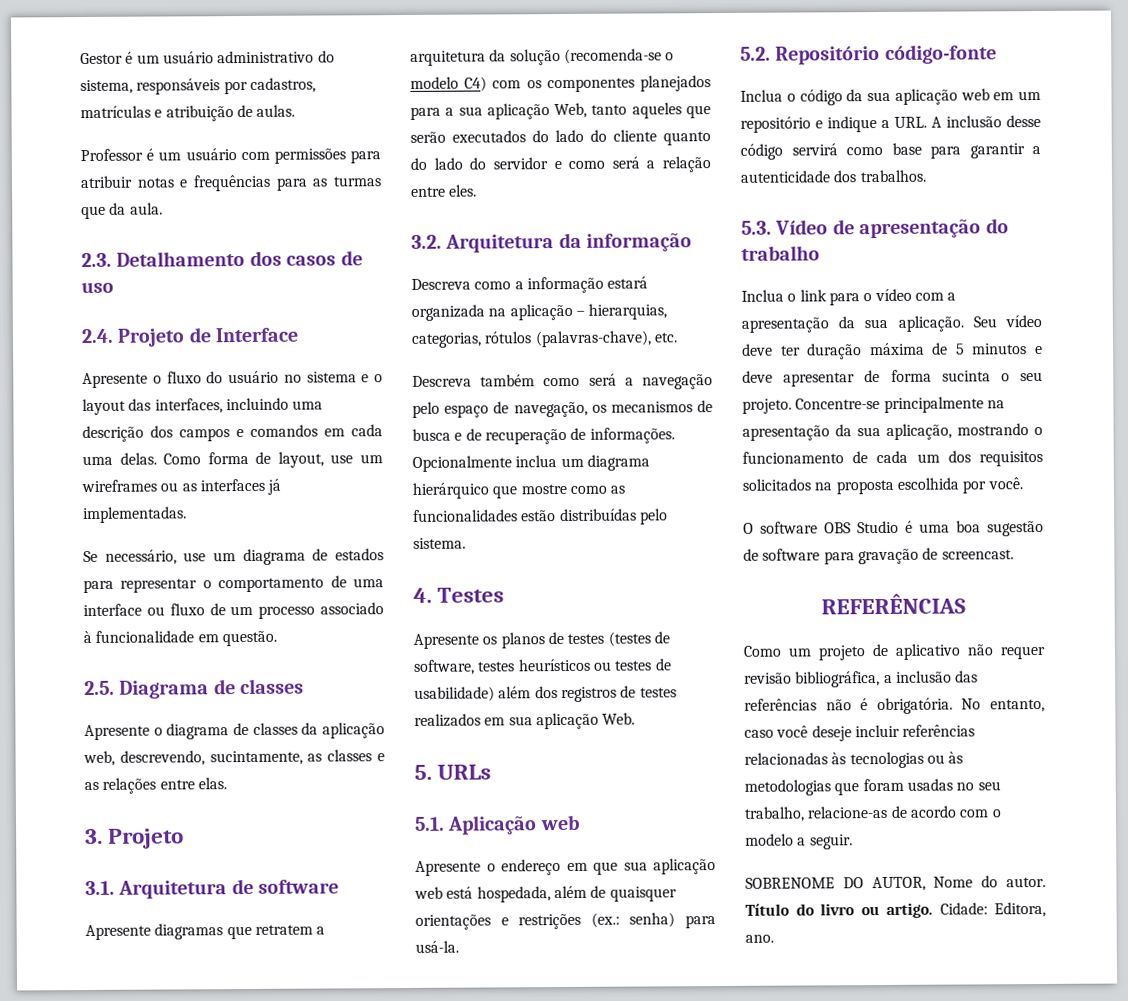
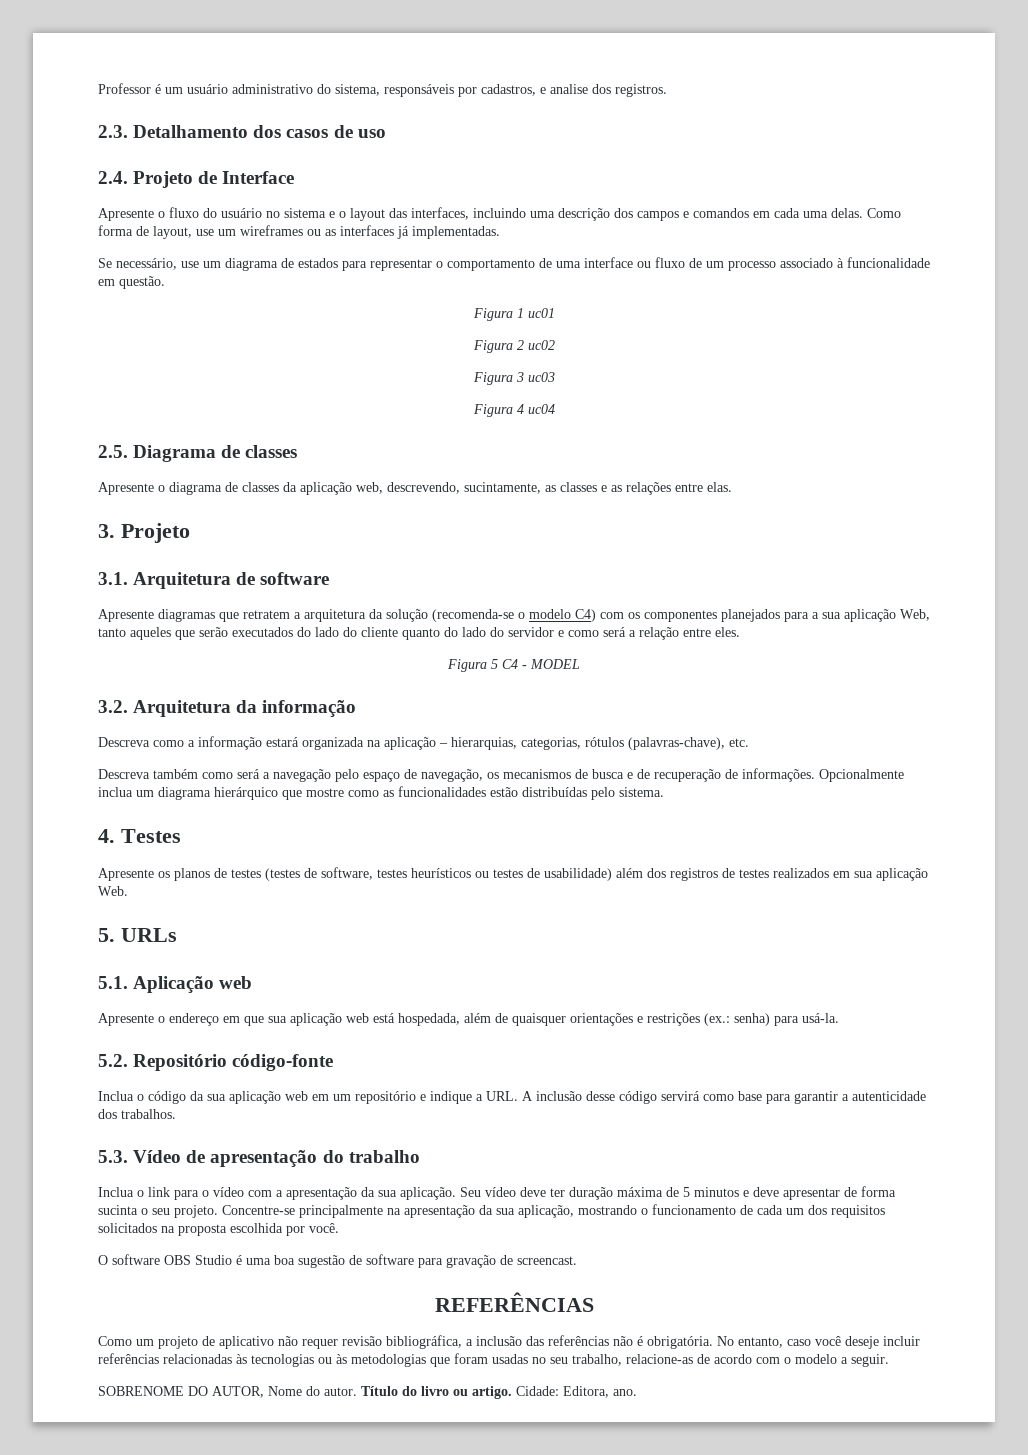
[80,52,123,65] Gestor -> [98,83,151,94] Professor
[80,104,296,122] [80,148,381,164] [80,174,382,192] [81,202,163,220] matrículas e atribuição de aulas. // Professor é um usuário com permissões para atribuir notas e frequências para as turmas que da aula. -> [540,84,667,97] e analise dos registros.
(277, 638) none -> [472,308,555,321] [472,340,555,353] [472,372,555,385] [472,404,555,417] // Figura 1 uc01 // Figura 2 uc02 // Figura 3 uc03 // Figura 4 uc04
(478, 190) none -> [447,659,580,672] // Figura 5 C4 - MODEL

